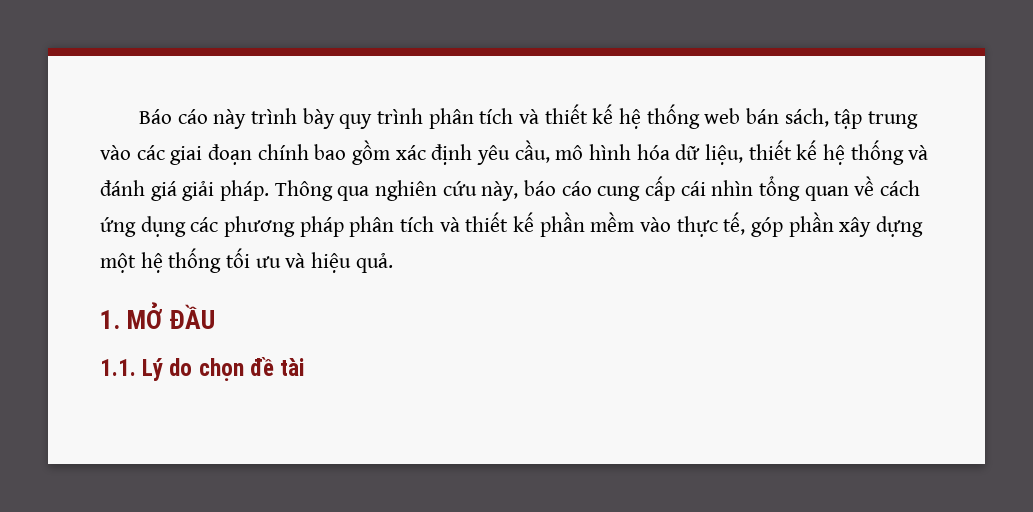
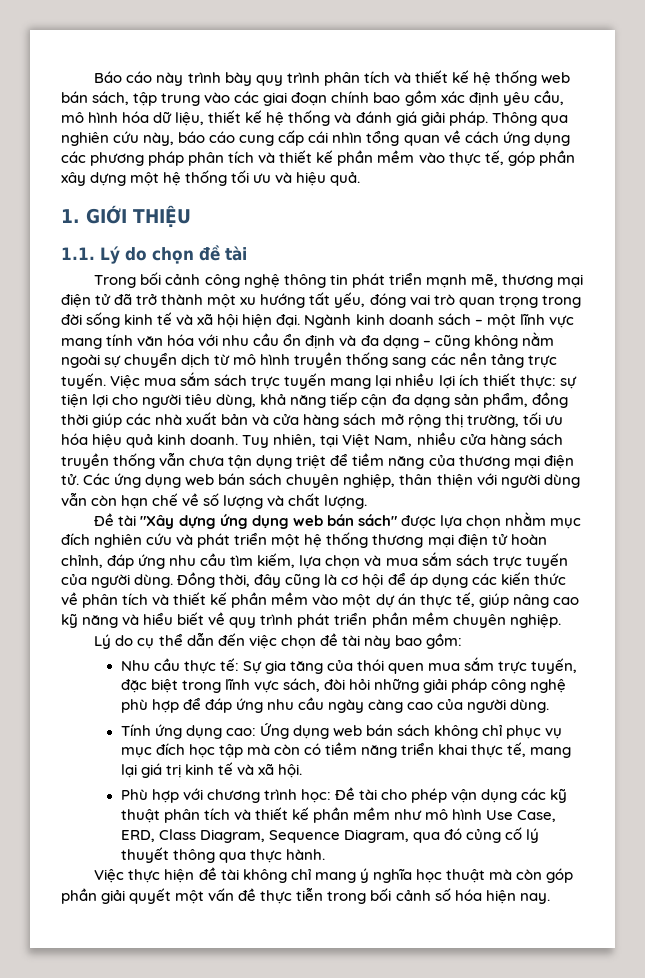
[127,302,216,329] MỞ ĐẦU -> [86,205,191,228] GIỚI THIỆU
(305, 367) none -> [94,272,583,288] [61,292,581,308] [61,312,574,328] [61,332,554,349] [61,352,557,368] [61,372,577,389] [61,392,568,408] [61,412,563,428] [61,432,563,448] [61,452,574,469] [61,473,580,488] [61,492,368,509] [94,512,581,529] [61,532,547,548] [61,552,568,569] [61,572,566,588] [61,592,579,608] [61,612,561,628] [94,632,462,649] [120,657,578,674] [120,678,567,693] [120,697,550,713] [120,722,563,739] [120,742,572,758] [120,762,302,778] [120,787,568,803] [120,807,557,823] [120,827,540,843] [120,847,325,863] [94,867,574,883] [61,887,550,904] // Trong bối cảnh công nghệ thông tin phát triển mạnh mẽ, thương mại điện tử đã trở thành một xu hướng tất yếu, đóng vai trò quan trọng trong đời sống kinh tế và xã hội hiện đại. Ngành kinh doanh sách – một lĩnh vực mang tính văn hóa với nhu cầu ổn định và đa dạng – cũng không nằm ngoài sự chuyển dịch từ mô hình truyền thống sang các nền tảng trực tuyến. Việc mua sắm sách trực tuyến mang lại nhiều lợi ích thiết thực: sự tiện lợi cho người tiêu dùng, khả năng tiếp cận đa dạng sản phẩm, đồng thời giúp các nhà xuất bản và cửa hàng sách mở rộng thị trường, tối ưu hóa hiệu quả kinh doanh. Tuy nhiên, tại Việt Nam, nhiều cửa hàng sách truyền thống vẫn chưa tận dụng triệt để tiềm năng của thương mại điện tử. Các ứng dụng web bán sách chuyên nghiệp, thân thiện với người dùng vẫn còn hạn chế về số lượng và chất lượng. // Đề tài "Xây dựng ứng dụng web bán sách" được lựa chọn nhằm mục đích nghiên cứu và phát triển một hệ thống thương mại điện tử hoàn chỉnh, đáp ứng nhu cầu tìm kiếm, lựa chọn và mua sắm sách trực tuyến của người dùng. Đồng thời, đây cũng là cơ hội để áp dụng các kiến thức về phân tích và thiết kế phần mềm vào một dự án thực tế, giúp nâng cao kỹ năng và hiểu biết về quy trình phát triển phần mềm chuyên nghiệp. // Lý do cụ thể dẫn đến việc chọn đề tài này bao gồm: // Nhu cầu thực tế: Sự gia tăng của thói quen mua sắm trực tuyến, đặc biệt trong lĩnh vực sách, đòi hỏi những giải pháp công nghệ phù hợp để đáp ứng nhu cầu ngày càng cao của người dùng. // Tính ứng dụng cao: Ứng dụng web bán sách không chỉ phục vụ mục đích học tập mà còn có tiềm năng triển khai thực tế, mang lại giá trị kinh tế và xã hội. // Phù hợp với chương trình học: Đề tài cho phép vận dụng các kỹ thuật phân tích và thiết kế phần mềm như mô hình Use Case, ERD, Class Diagram, Sequence Diagram, qua đó củng cố lý thuyết thông qua thực hành. // Việc thực hiện đề tài không chỉ mang ý nghĩa học thuật mà còn góp phần giải quyết một vấn đề thực tiễn trong bối cảnh số hóa hiện nay.

